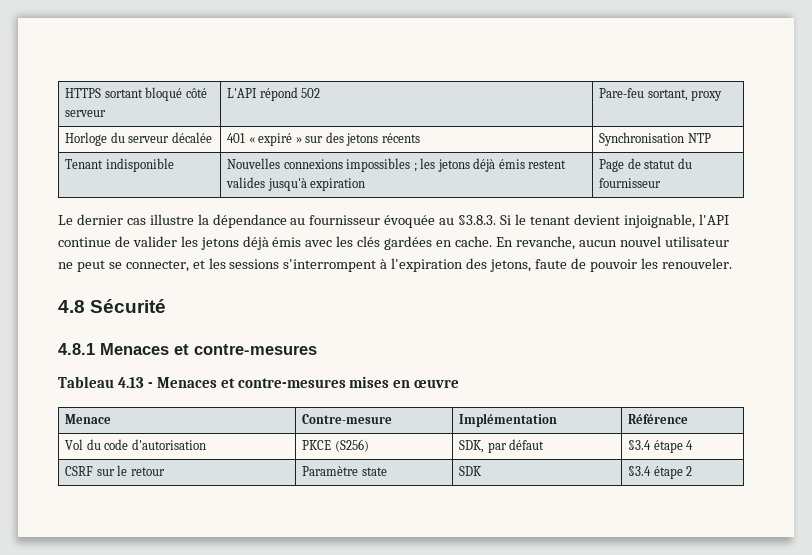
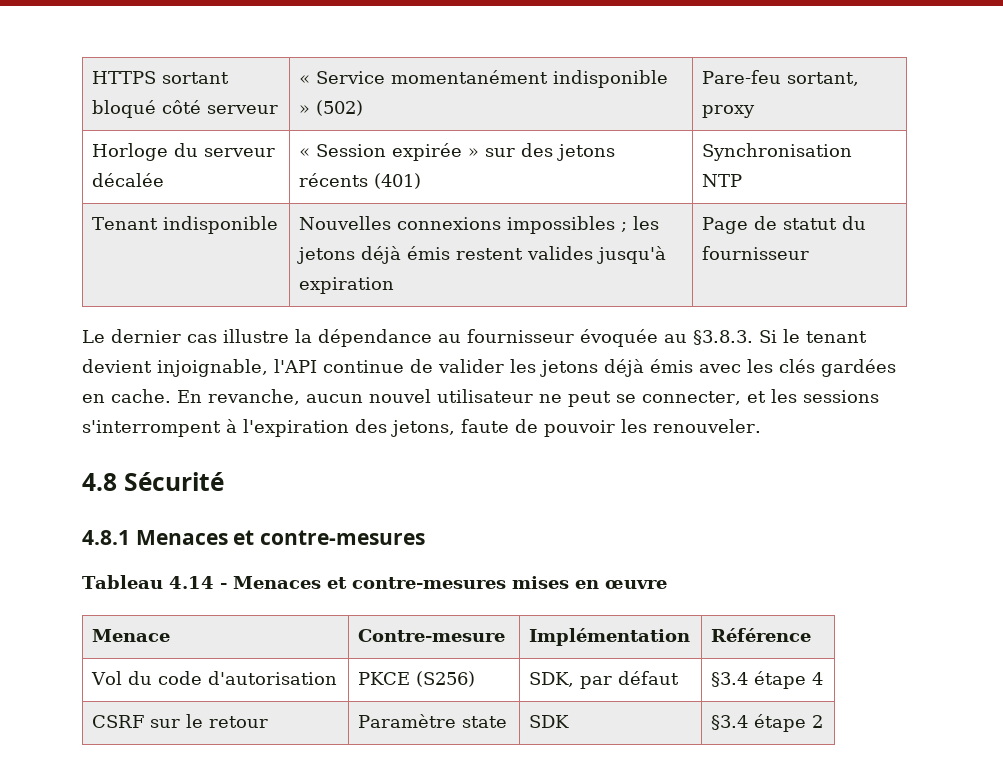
[227,87,321,101] L'API répond 502 -> [299,70,669,88] [299,100,364,116] « Service momentanément indisponible » (502)
[227,133,293,146] 401 « expiré -> [299,143,463,161] « Session expirée
(420, 138) none -> [374,173,422,189] (401)
[117,377,144,388] 4.13 -> [168,576,214,589] 4.14

